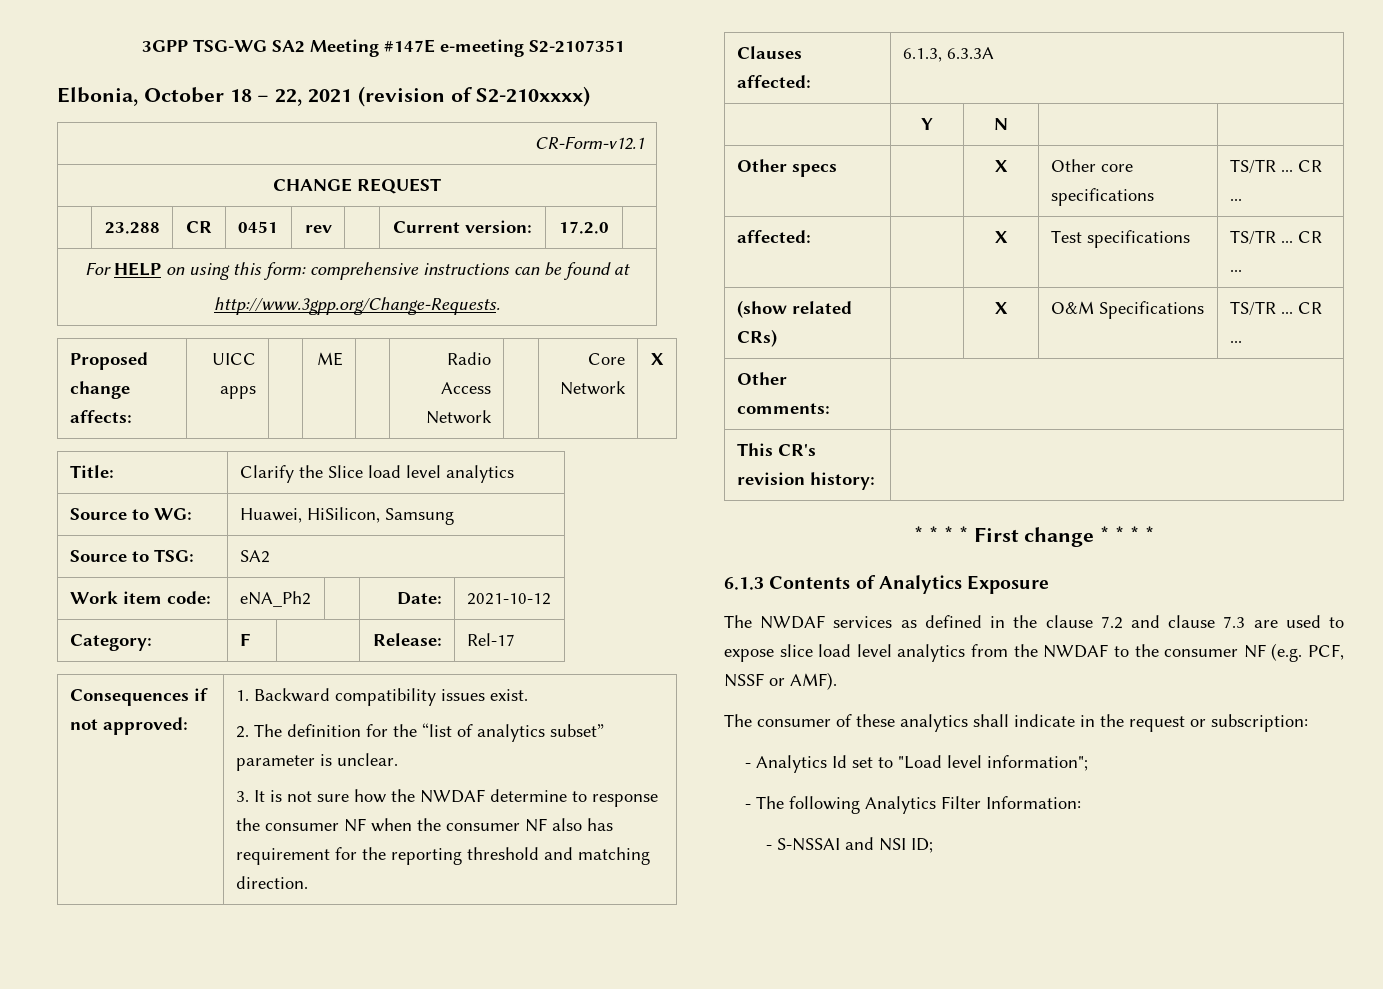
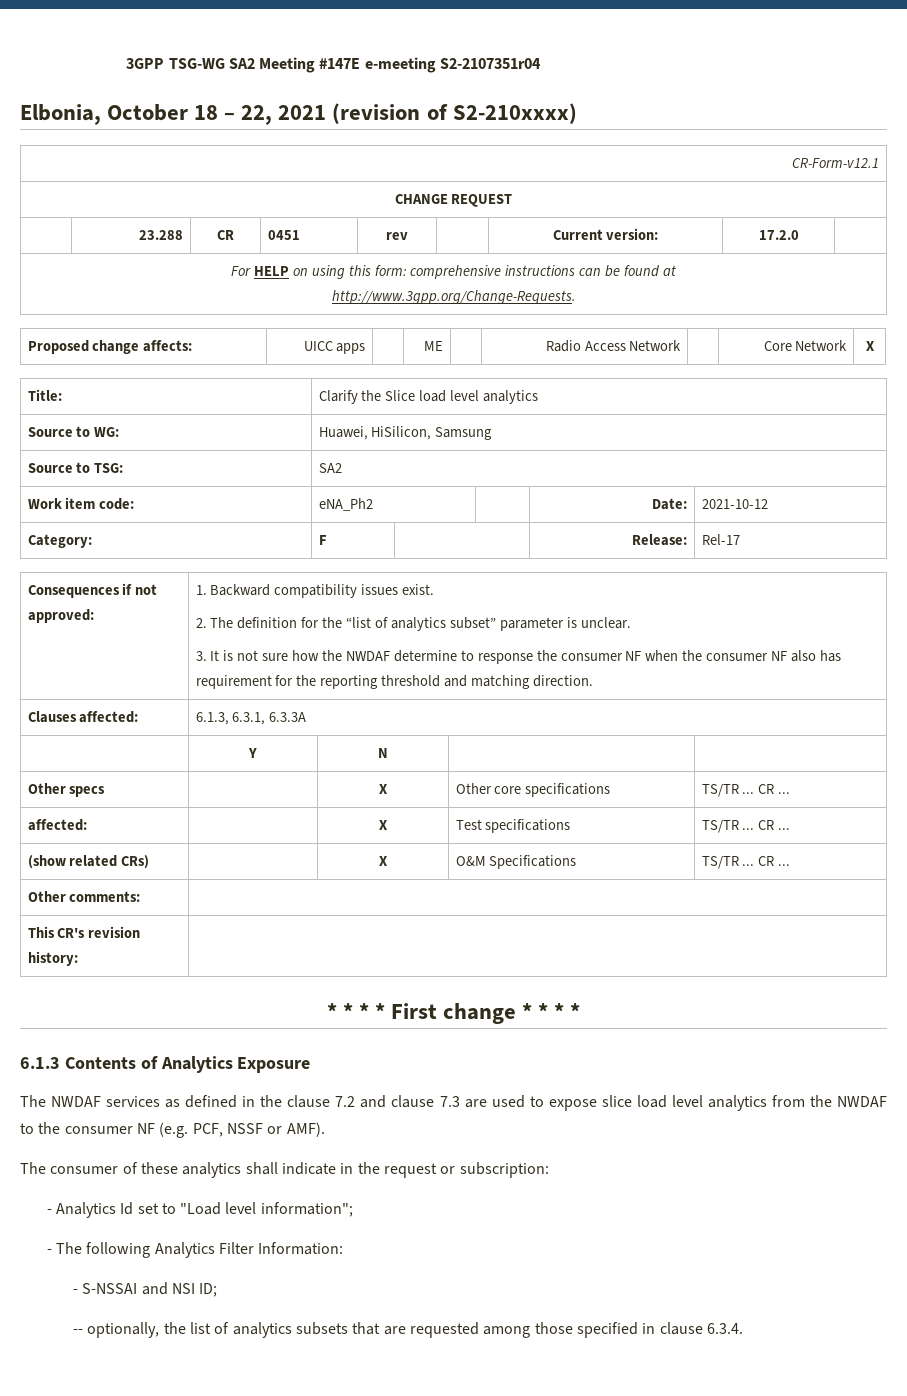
[528,40,625,53] S2-2107351 -> [440,58,542,69] S2-2107351r04
(942, 55) none -> [232,712,266,725] 6.3.1,
(934, 845) none -> [73,1322,743,1338] // -- optionally, the list of analytics subsets that are requested among those specified in clause 6.3.4.

